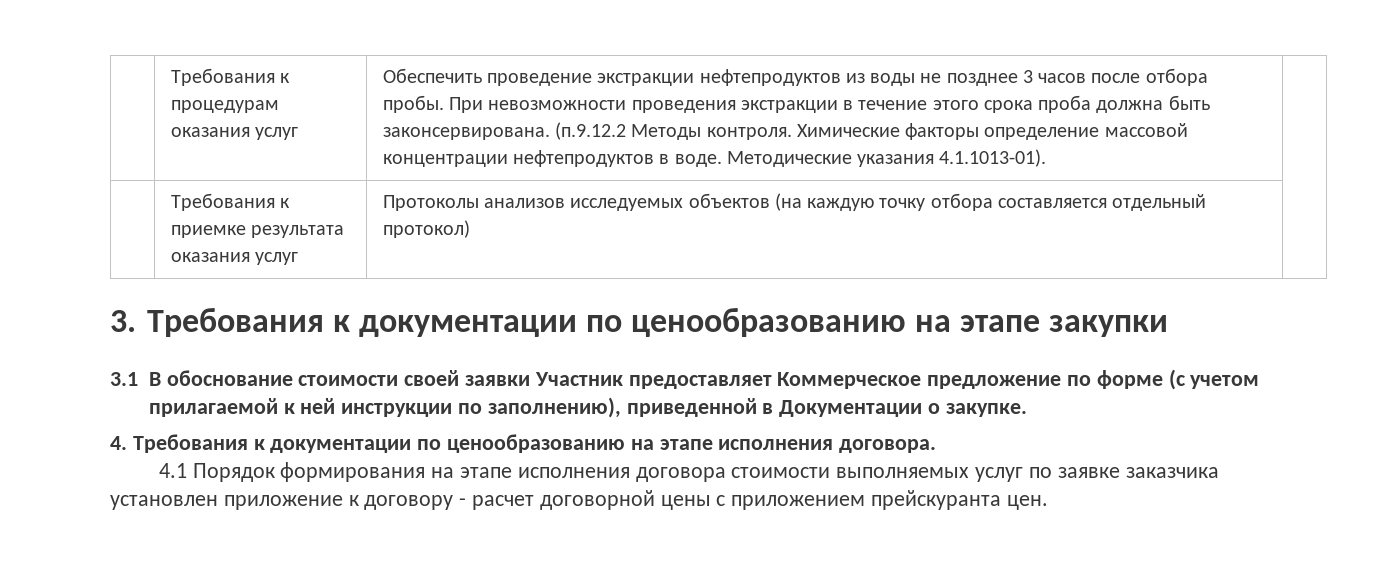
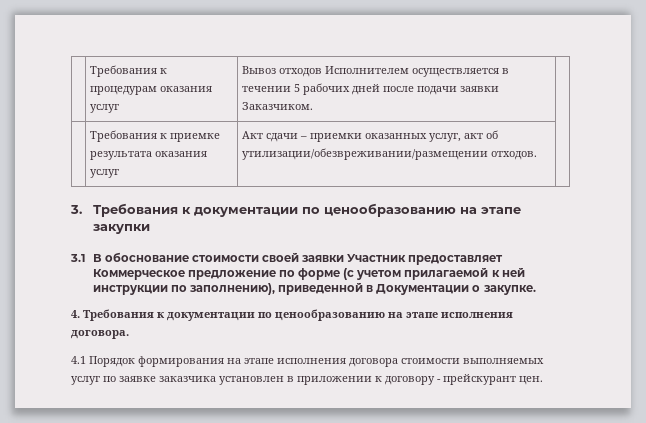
[382,68,1208,86] [382,95,1210,113] [382,122,1188,140] [382,149,1047,167] Обеспечить проведение экстракции нефтепродуктов из воды не позднее 3 часов после отбора пробы. При невозможности проведения экстракции в течение этого срока проба должна быть законсервирована. (п.9.12.2 Методы контроля. Химические факторы определение массовой концентрации нефтепродуктов в воде. Методические указания 4.1.1013-01). -> [241,66,509,77] [241,83,499,95] [241,102,313,110] Вывоз отходов Исполнителем осуществляется в течении 5 рабочих дней после подачи заявки Заказчиком.
[382,193,1207,211] [382,220,470,238] Протоколы анализов исследуемых объектов (на каждую точку отбора составляется отдельный протокол) -> [241,130,498,142] [241,148,537,160] Акт сдачи – приемки оказанных услуг, акт об утилизации/обезвреживании/размещении отходов.
[223,495,343,510] приложение -> [287,376,372,385] в приложении
[472,490,1002,510] расчет договорной цены с приложением прейскуранта -> [443,374,516,385] прейскурант

